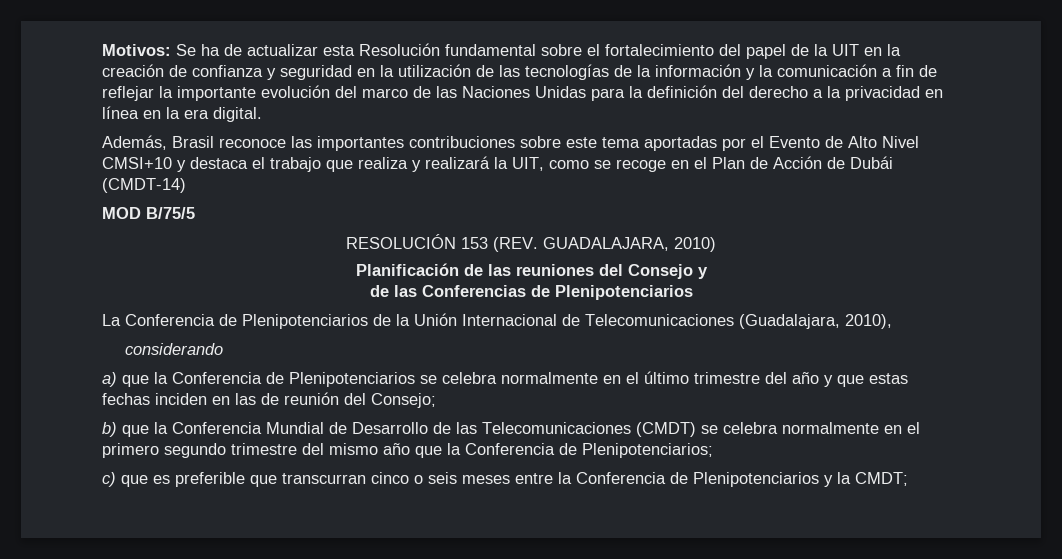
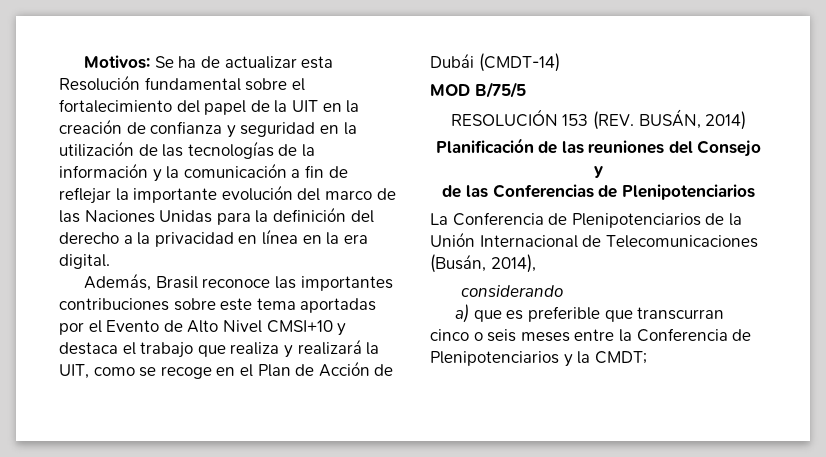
[543,237,716,252] GUADALAJARA, 2010) -> [638,109,747,130] BUSÁN, 2014)
[739,314,892,329] (Guadalajara, 2010), -> [430,254,536,273] (Busán, 2014),
[154,371,908,387] [102,392,436,408] [102,422,920,437] [102,443,713,458] [102,472,148,487] la Conferencia de Plenipotenciarios se celebra normalmente en el último trimestre del año y que estas fechas inciden en las de reunión del Consejo; // b) que la Conferencia Mundial de Desarrollo de las Telecomunicaciones (CMDT) se celebra normalmente en el primero segundo trimestre del mismo año que la Conferencia de Plenipotenciarios; // c) que -> (502, 316) none

